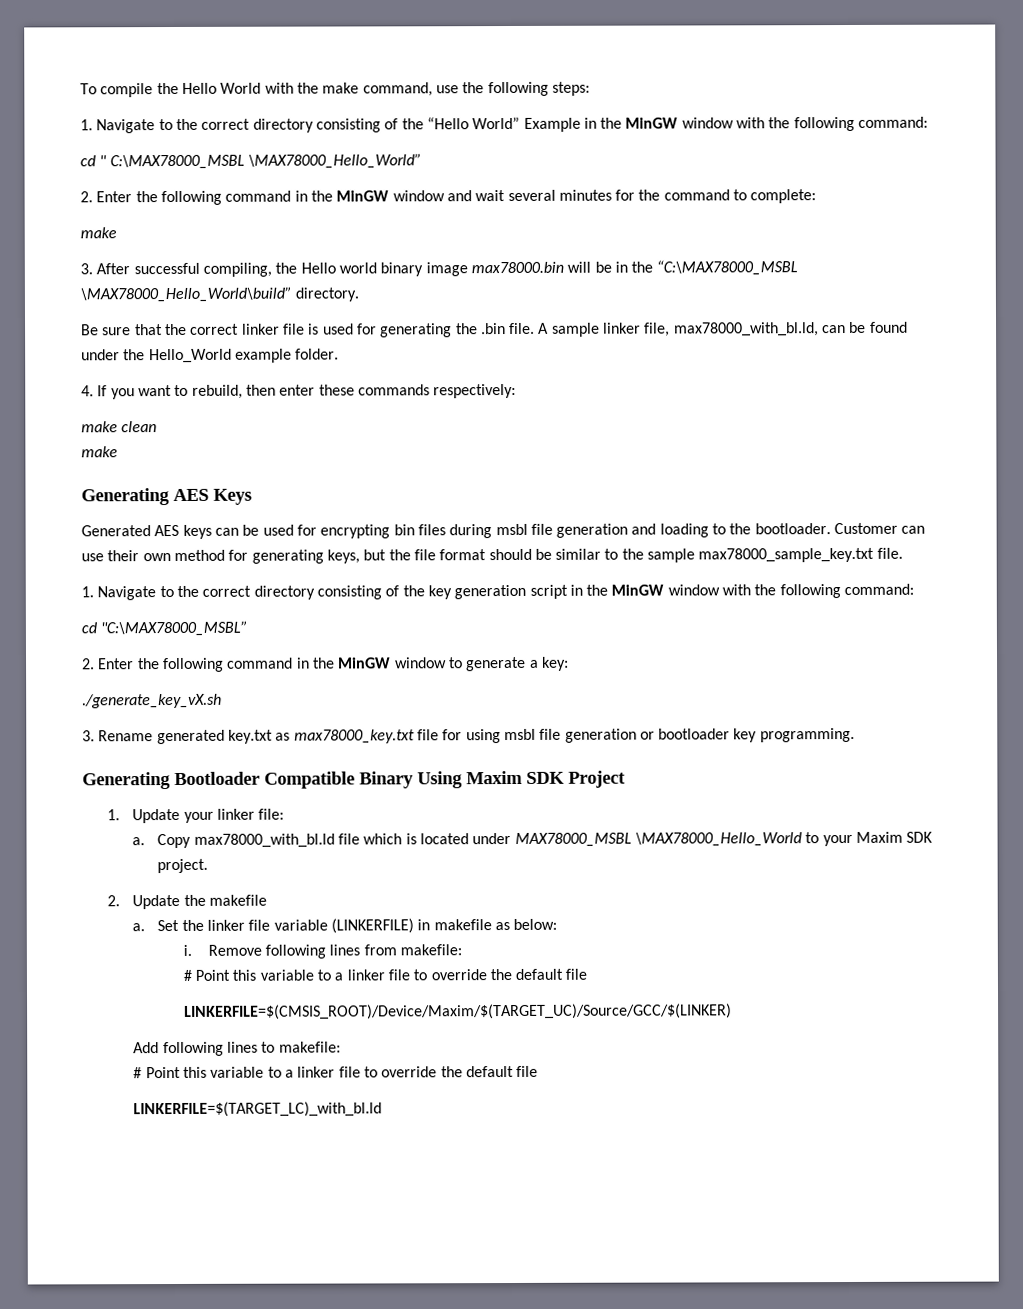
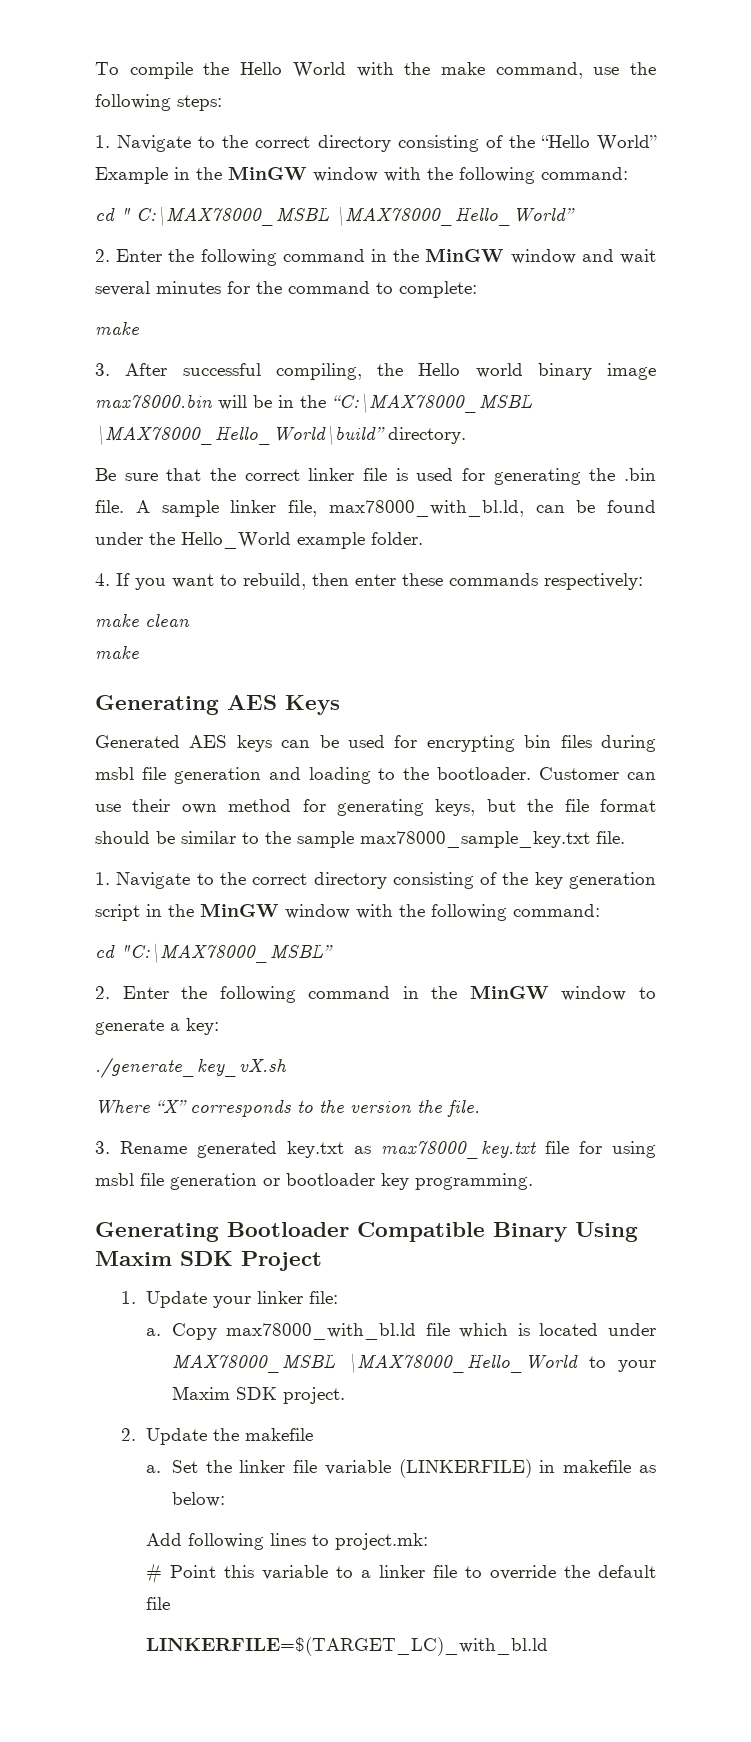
(222, 701) none -> [95,1100,480,1117] // Where “X” corresponds to the version the file.
[182,944,463,959] [182,968,588,981] [183,1003,732,1020] // i. Remove following lines from makefile: // # Point this variable to a linker file to override the default file // LINKERFILE=$(CMSIS_ROOT)/Device/Maxim/$(TARGET_UC)/Source/GCC/$(LINKER) -> (225, 1499) none
[278,1041,341,1053] makefile: -> [335,1533,429,1550] project.mk:

